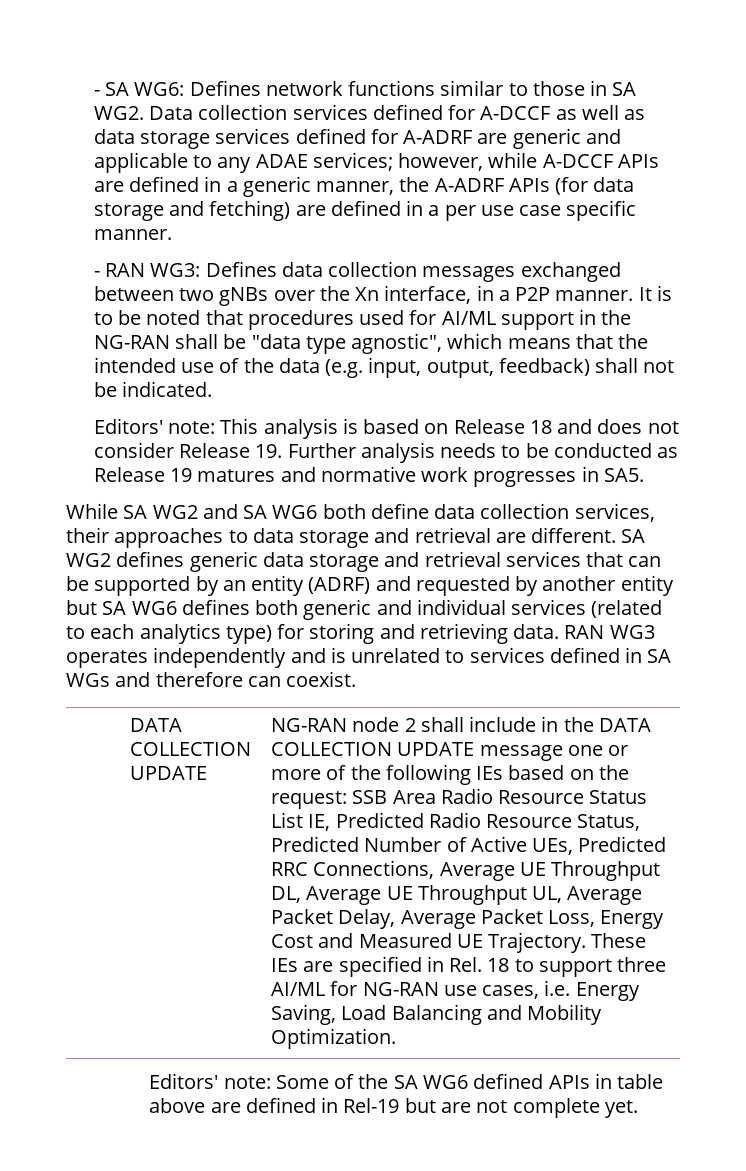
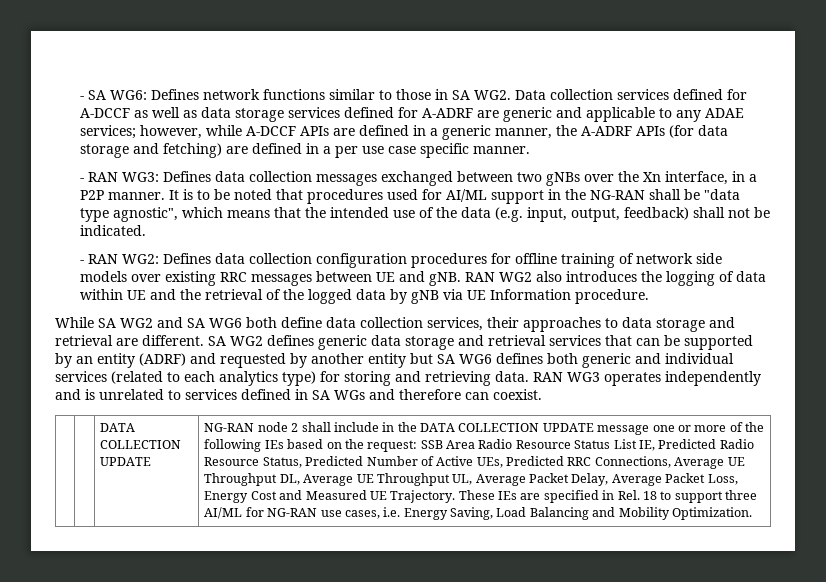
[93,418,679,439] [93,442,679,463] [93,466,644,487] Editors' note: This analysis is based on Release 18 and does not consider Release 19. Further analysis needs to be conducted as Release 19 matures and normative work progresses in SA5. -> [79,253,722,268] [79,271,766,286] [79,289,649,304] - RAN WG2: Defines data collection configuration procedures for offline training of network side models over existing RRC messages between UE and gNB. RAN WG2 also introduces the logging of data within UE and the retrieval of the logged data by gNB via UE Information procedure.
[149,1073,664,1089] [149,1097,638,1118] // Editors' note: Some of the SA WG6 defined APIs in table above are defined in Rel-19 but are not complete yet. -> (752, 513) none

